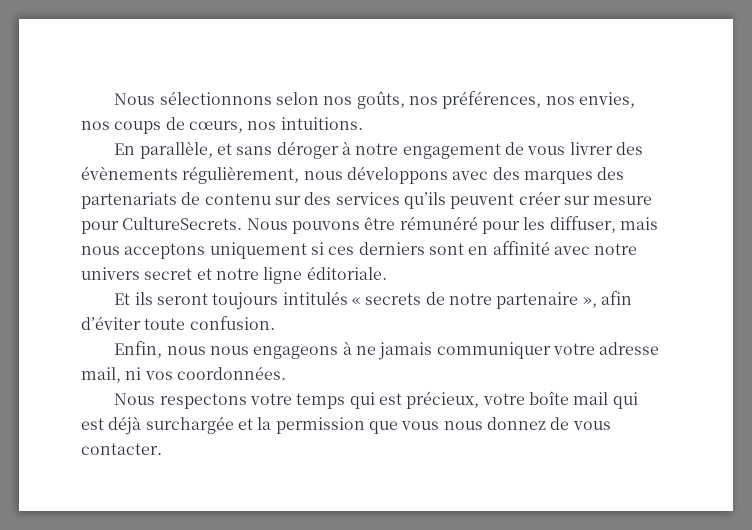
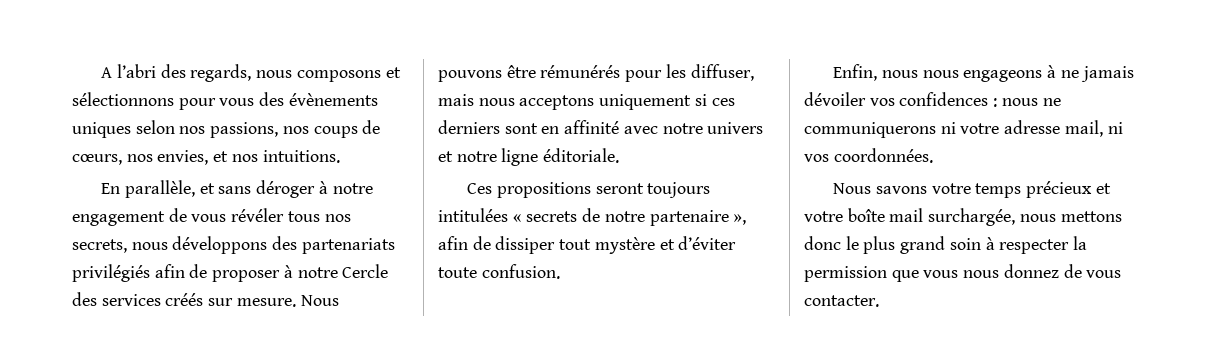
[114,91,636,109] Nous sélectionnons selon nos goûts, nos préférences, nos envies, -> [101,64,401,82] [72,92,378,110] [72,120,279,138] A l’abri des regards, nous composons et sélectionnons pour vous des évènements uniques selon nos passions,
(277, 125) none -> [157,150,258,165] envies, et nos
[569,142,643,155] [81,166,625,184] [81,191,653,209] [81,217,243,234] livrer des évènements régulièrement, nous développons avec des marques des partenariats de contenu sur des services qu’ils peuvent créer sur mesure pour CultureSecrets. -> [231,208,351,222] [72,236,395,254] [72,264,389,282] [72,292,296,307] révéler tous nos secrets, nous développons des partenariats privilégiés afin de proposer à notre Cercle des services créés sur mesure.
[399,216,478,230] rémunéré -> [540,65,621,78] rémunérés
[144,268,193,280] secret -> (764, 128) none
[114,292,153,305] Et ils -> [467,182,591,198] Ces propositions
[282,291,348,305] intitulés -> [438,208,508,222] intitulées
(632, 298) none -> [472,236,675,254] de dissiper tout mystère et
[436,342,551,359] communiquer -> [804,92,1061,107] [804,122,956,138] dévoiler vos confidences : nous ne communiquerons ni
[159,393,247,409] respectons -> [875,186,927,194] savons
[349,391,638,409] [81,416,253,435] qui est précieux, votre boîte mail qui est déjà surchargée et -> [1026,181,1111,198] [804,208,1122,226] [804,236,1070,254] précieux et votre boîte mail surchargée, nous mettons donc le plus grand soin à respecter

